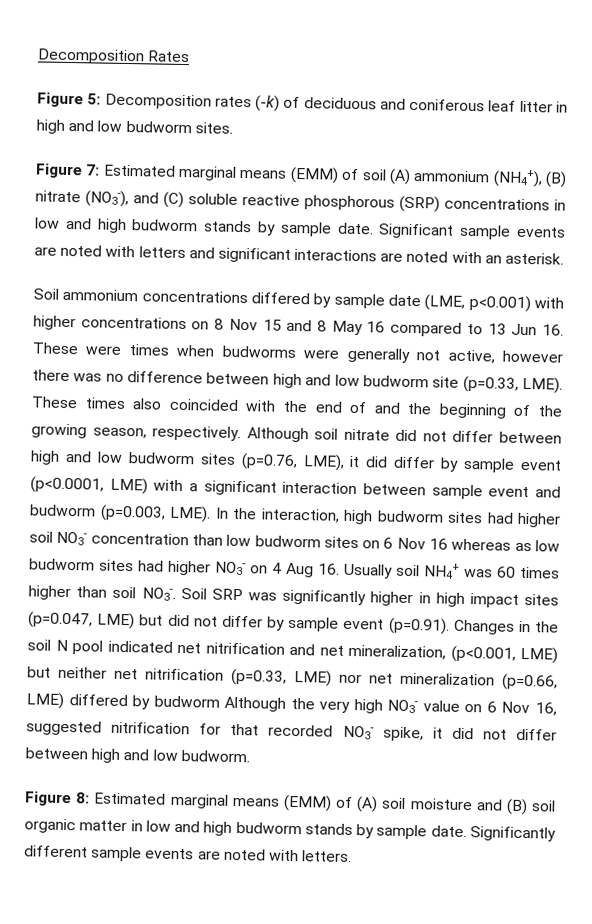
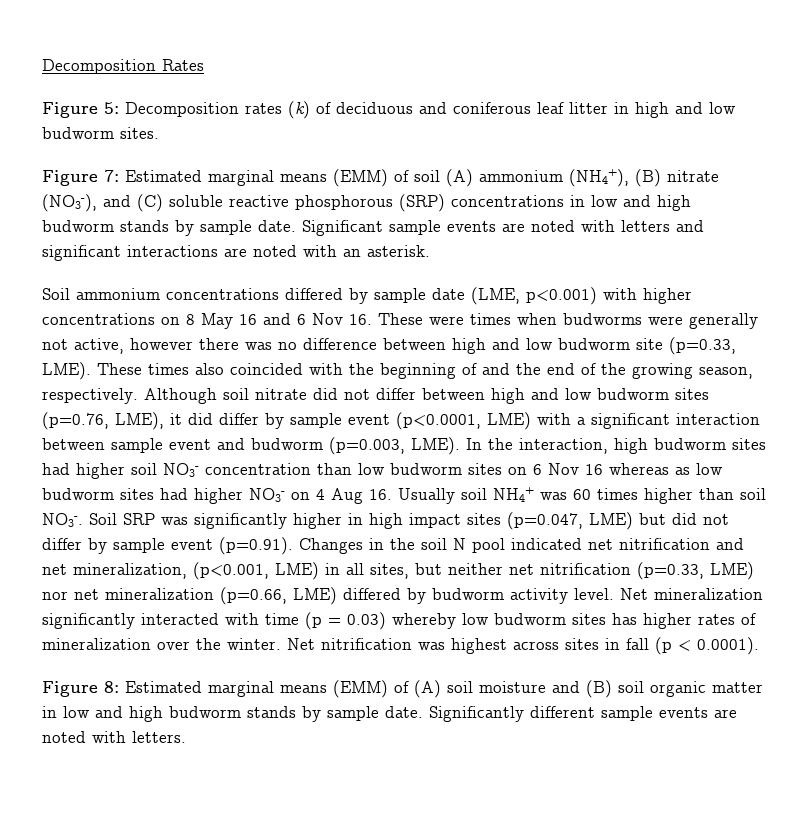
[255,95,281,112] (-k) -> [288,101,310,119] (k)
[228,318,538,337] Nov 15 and 8 May 16 compared to 13 Jun -> [201,313,343,329] May 16 and 6 Nov
[314,401,343,413] end -> [380,363,456,379] beginning
[438,403,507,419] beginning -> [547,363,575,375] end
(558, 655) none -> [325,563,409,579] in all sites,
[224,696,558,716] [26,720,558,742] [25,747,250,763] Although the very high NO3- value on 6 Nov 16, suggested nitrification for that recorded NO3- spike, it did not differ between high and low budworm. -> [510,588,763,604] [42,612,756,630] [42,637,759,655] activity level. Net mineralization significantly interacted with time (p = 0.03) whereby low budworm sites has higher rates of mineralization over the winter. Net nitrification was highest across sites in fall (p < 0.0001).

